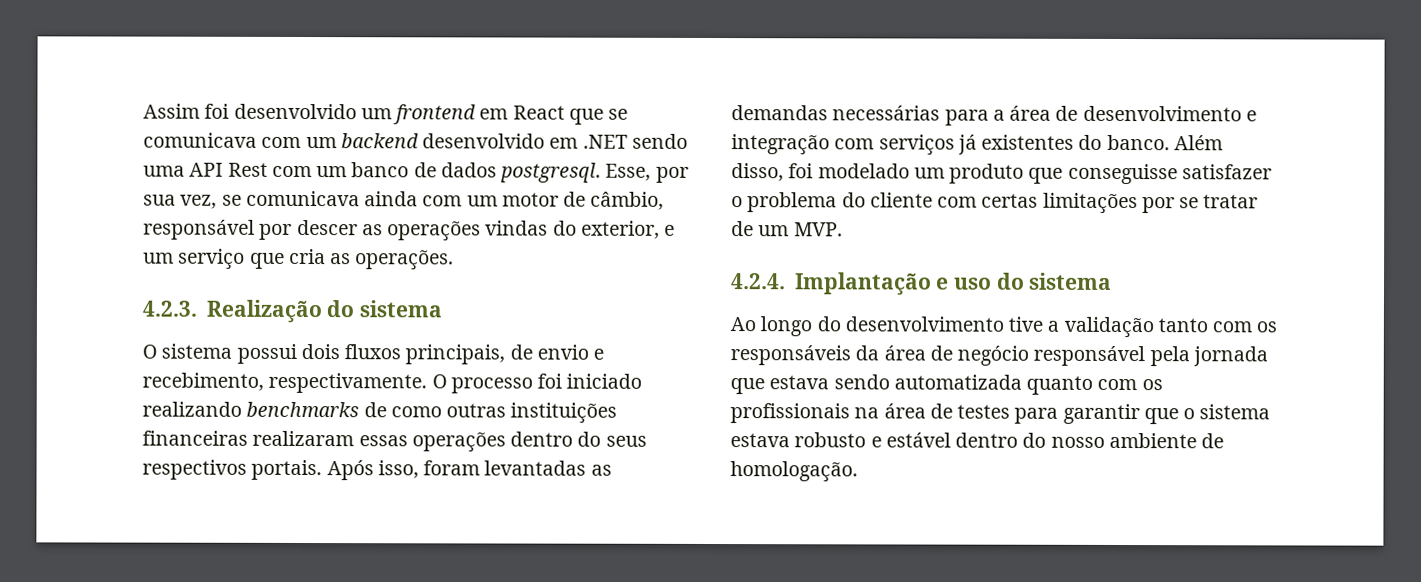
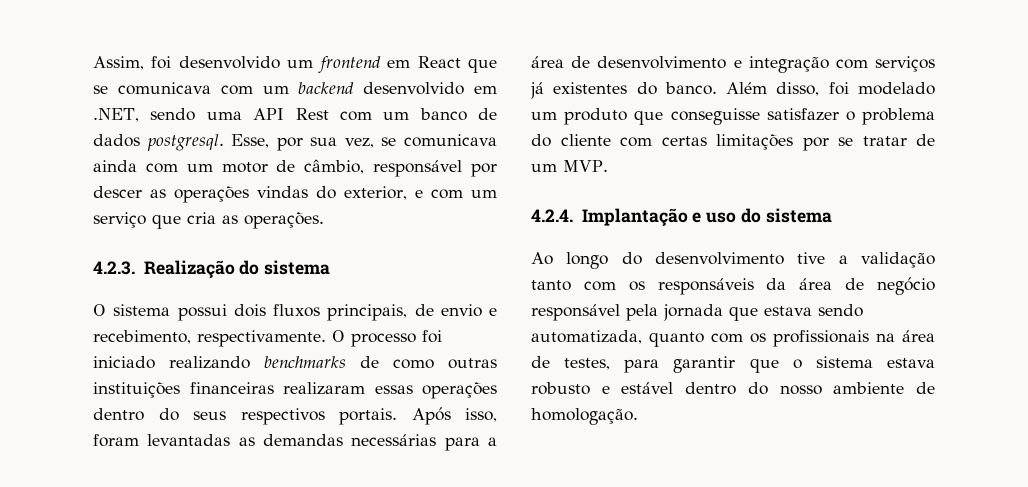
[143,103,200,119] Assim -> [93,56,144,70] Assim,
[582,134,628,149] .NET -> [93,108,139,122] .NET,
(676, 230) none -> [431,189,463,199] com
[893,374,1022,390] automatizada -> [531,330,642,344] automatizada,
[957,404,1011,419] testes -> [564,358,611,370] testes,

